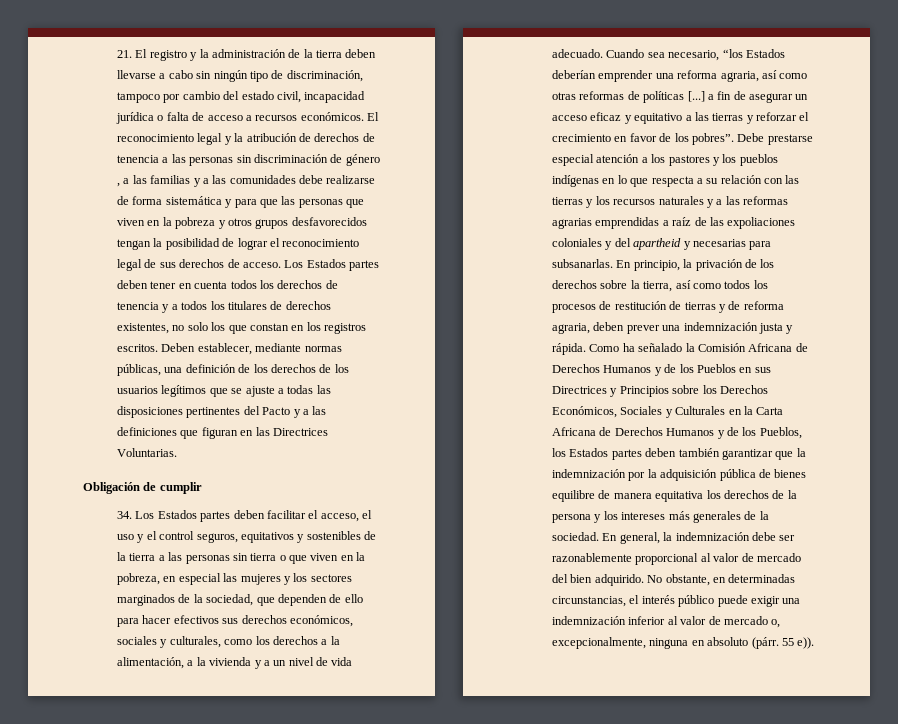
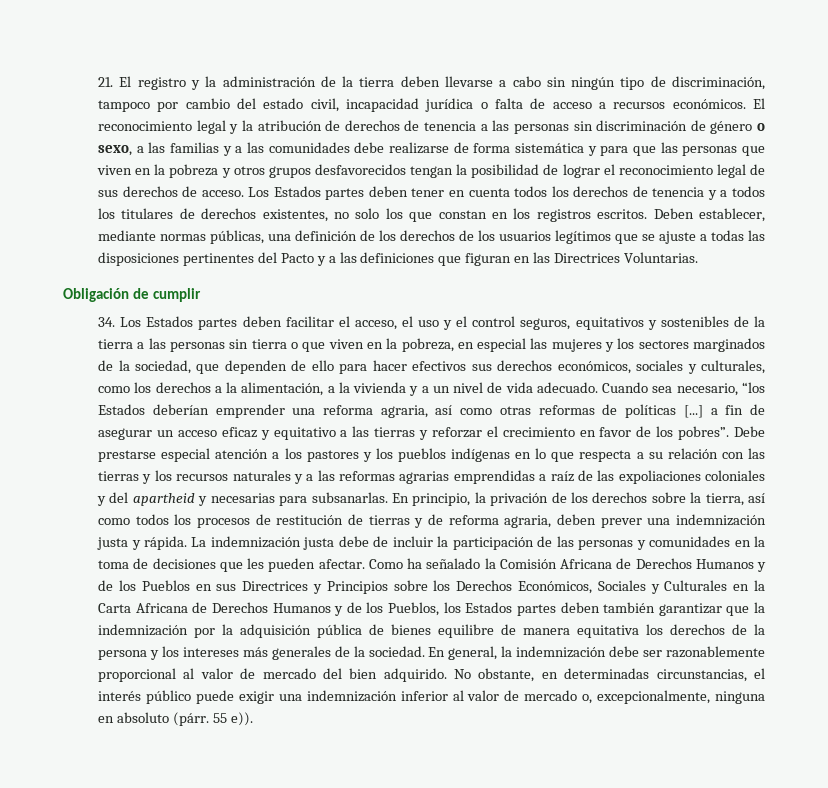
[117,183,121,187] , -> [757,123,765,131] [98,145,133,156] o sexo,
(587, 349) none -> [191,536,765,550] [98,558,365,572] La indemnización justa debe de incluir la participación de las personas y comunidades en la toma de decisiones que les pueden afectar.

